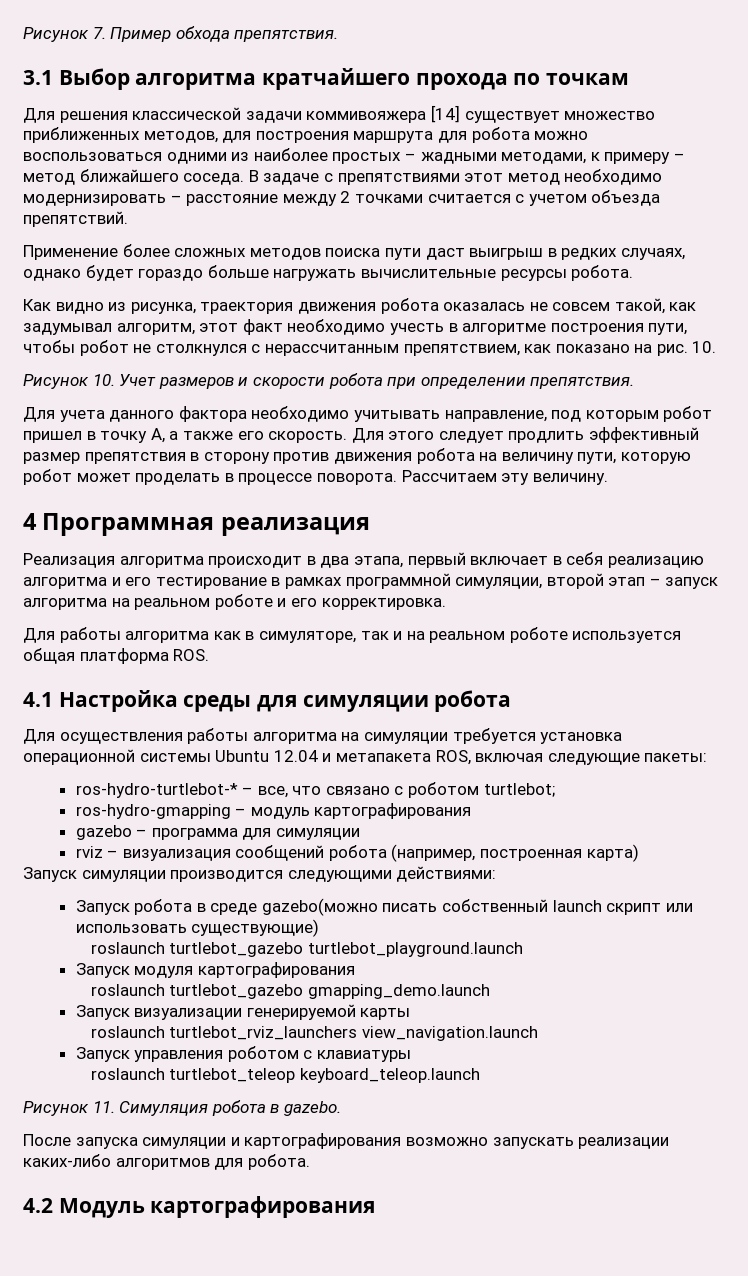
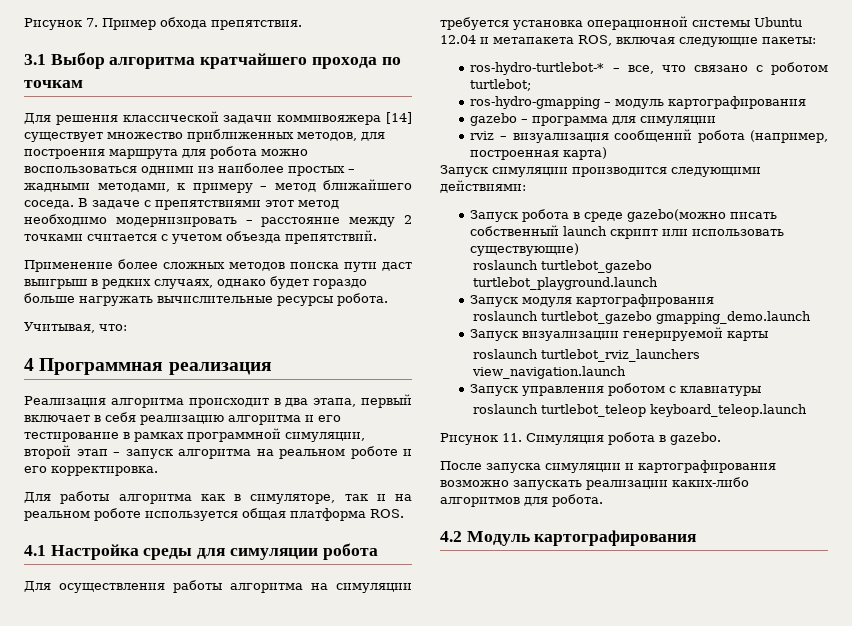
[23,298,697,314] [23,319,688,335] [23,340,717,356] [23,373,635,389] [23,406,713,422] [23,427,700,443] [23,448,691,464] [23,469,608,485] Как видно из рисунка, траектория движения робота оказалась не совсем такой, как задумывал алгоритм, этот факт необходимо учесть в алгоритме построения пути, чтобы робот не столкнулся с нерассчитанным препятствием, как показано на рис. 10. // Рисунок 10. Учет размеров и скорости робота при определении препятствия. // Для учета данного фактора необходимо учитывать направление, под которым робот пришел в точку А, а также его скорость. Для этого следует продлить эффективный размер препятствия в сторону против движения робота на величину пути, которую робот может проделать в процессе поворота. Рассчитаем эту величину. -> [24,322,127,333] Учитывая, что:

